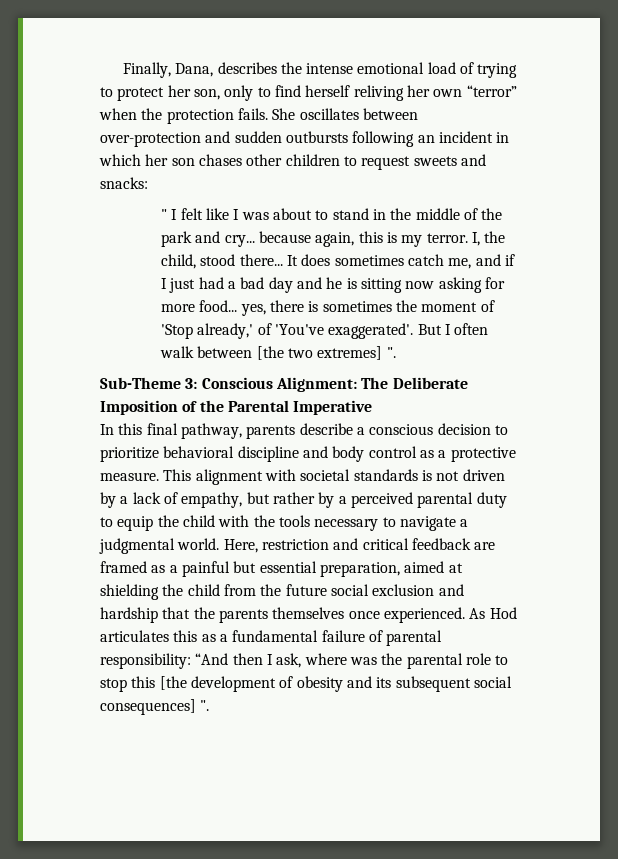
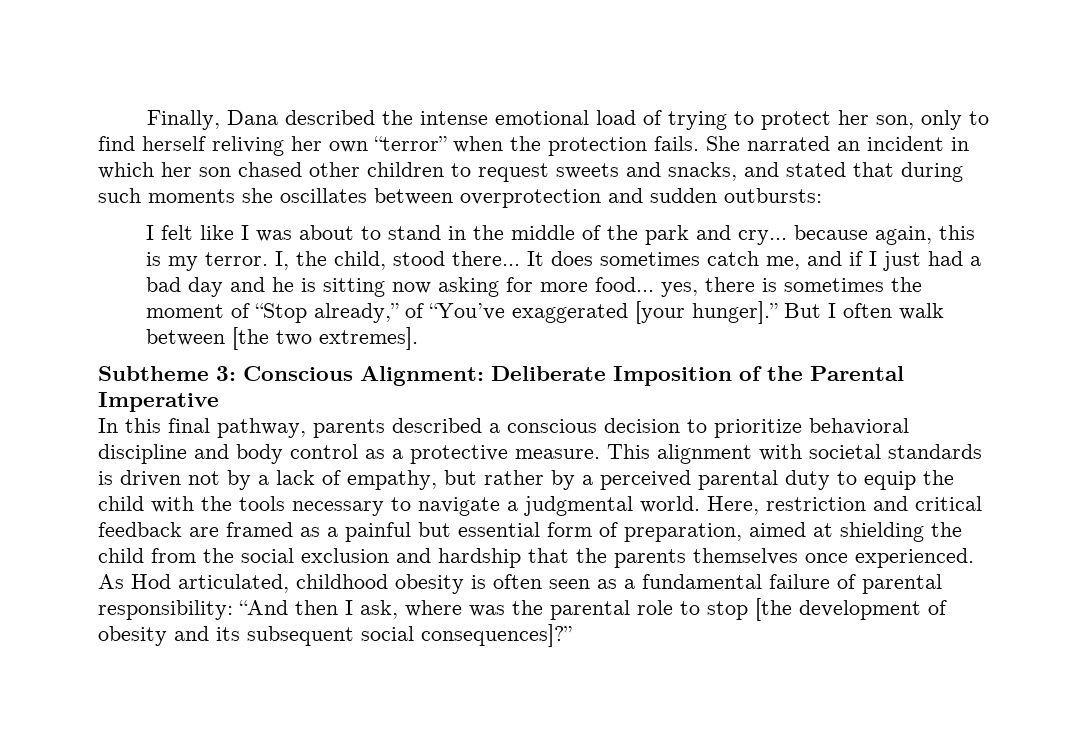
[175,62,277,77] Dana, describes -> [227,110,376,125] Dana described
[299,108,418,120] [100,131,415,147] oscillates between over-protection and sudden outbursts following -> [747,136,830,151] narrated
[198,154,242,166] chases -> [238,162,302,177] chased
[100,177,148,189] [160,209,167,220] snacks: // " -> [668,162,963,182] [98,188,822,208] snacks, and stated that during such moments she oscillates between overprotection and sudden outbursts: //
[160,323,414,339] 'Stop already,' of 'You've exaggerated'. -> [255,301,779,324] “Stop already,” of “You’ve exaggerated [your hunger].”
[317,346,396,360] [100,377,181,389] extremes] ". // Sub-Theme -> [319,327,419,350] [98,366,209,381] extremes]. // Subtheme
[361,377,389,389] The -> (484, 376) none
[299,423,353,435] describe -> [392,418,482,433] described
[436,469,505,481] not driven -> [120,470,220,487] driven not
(317, 567) none -> [547,522,618,537] form of
[285,584,327,596] future -> (234, 555) none
[100,630,198,642] articulates this -> [178,574,590,594] articulated, childhood obesity is often seen
[131,676,156,688] this -> (748, 610) none
[100,699,210,715] consequences] ". -> [421,624,572,647] consequences]?”

